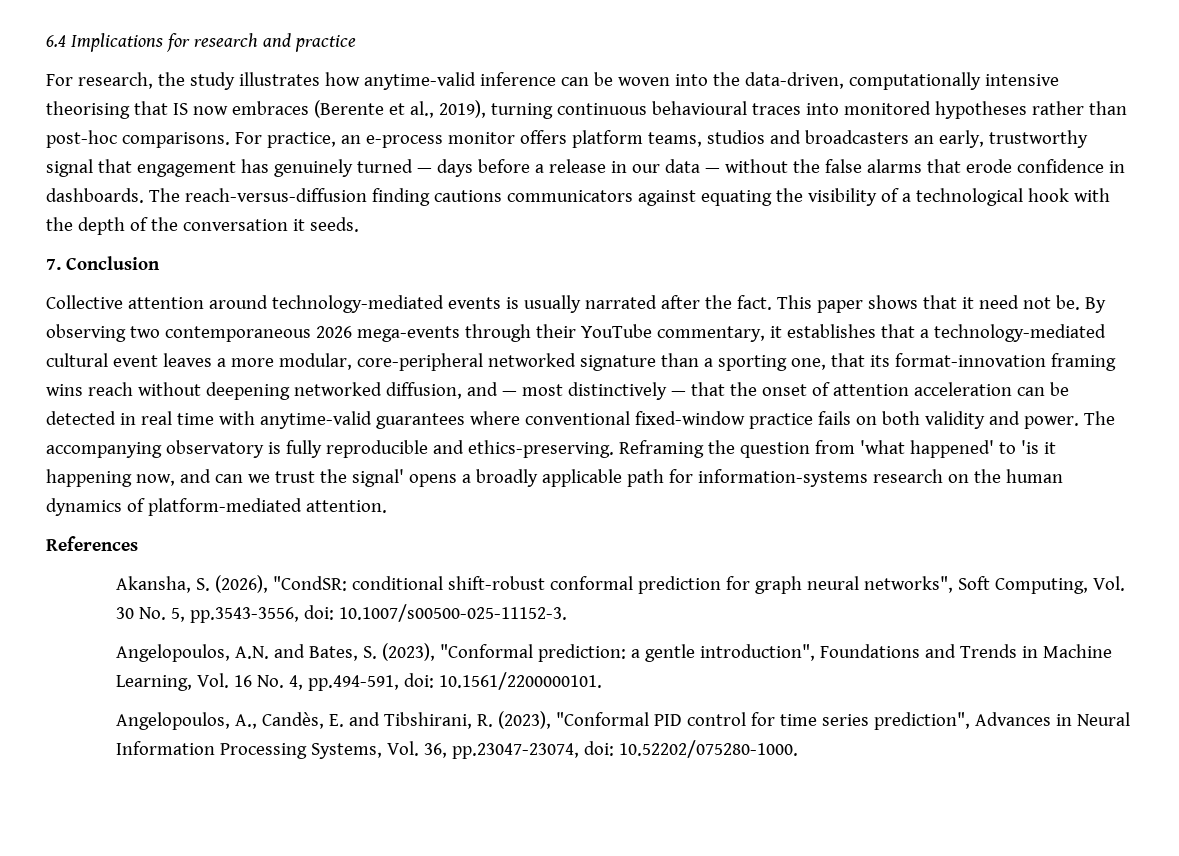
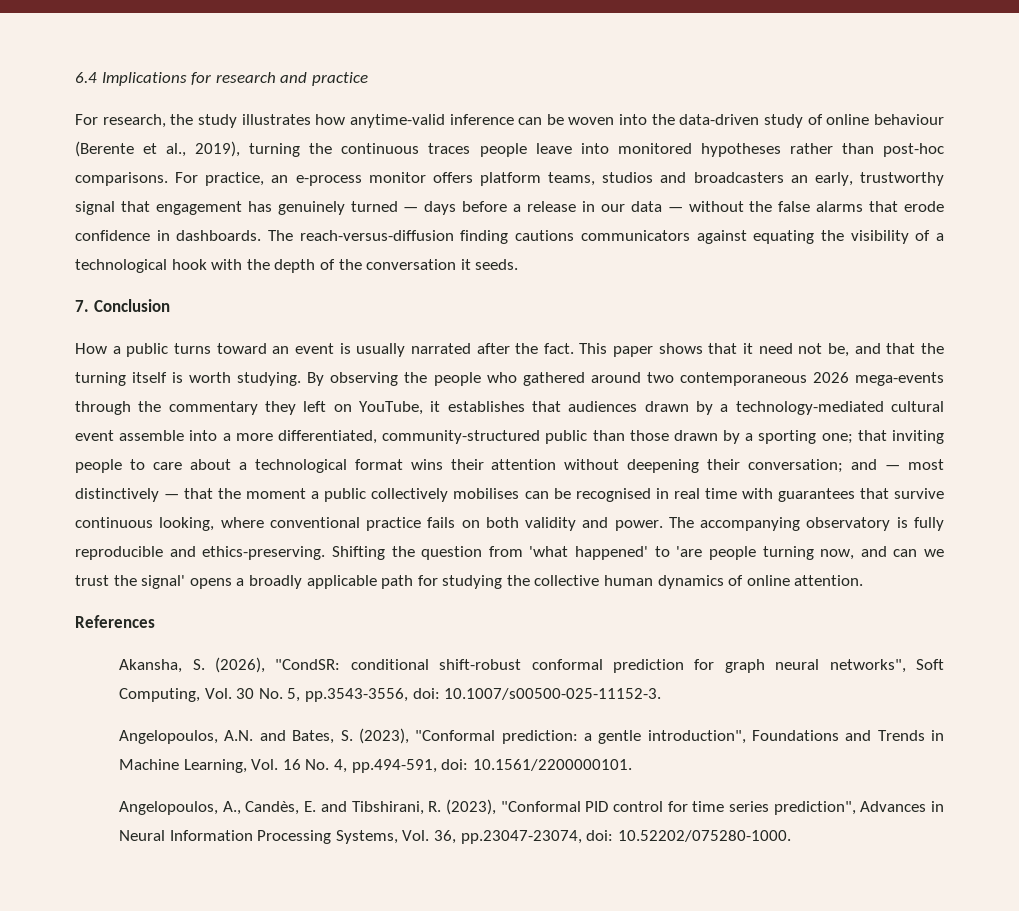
[744,72,1059,90] [46,101,309,119] data-driven, computationally intensive theorising that IS now embraces -> [679,114,944,128] data-driven study of online behaviour
[556,101,801,115] continuous behavioural traces -> [309,143,572,157] the continuous traces people leave
[46,295,501,313] Collective attention around technology-mediated events -> [75,343,334,357] How a public turns toward an event
[1055,295,1106,313] [46,324,126,342] be. By observing -> [828,343,945,357] [75,372,641,386] be, and that the turning itself is worth studying. By observing the people who gathered around
[535,324,1106,342] [46,353,1116,371] [46,382,462,400] their YouTube commentary, it establishes that a technology-mediated cultural event leaves a more modular, core-peripheral networked signature than a sporting one, that its format-innovation framing wins reach without deepening networked diffusion, -> [138,401,945,415] [75,430,944,444] [75,459,844,473] the commentary they left on YouTube, it establishes that audiences drawn by a technology-mediated cultural event assemble into a more differentiated, community-structured public than those drawn by a sporting one; that inviting people to care about a technological format wins their attention without deepening their conversation;
[761,382,1069,396] [46,411,116,425] onset of attention acceleration can be detected -> [246,488,651,502] moment a public collectively mobilises can be recognised
[259,411,465,429] anytime-valid guarantees -> [777,488,944,502] [75,517,215,531] guarantees that survive continuous looking,
[634,411,745,425] fixed-window -> (360, 522) none
[618,440,704,458] Reframing -> [331,546,385,560] Shifting
[1020,440,1056,454] [46,469,132,487] 'is it happening -> [676,546,814,560] 'are people turning
[697,469,1001,487] information-systems research on the -> [442,575,600,589] studying the collective
[147,498,302,516] platform-mediated -> [746,575,790,586] online

